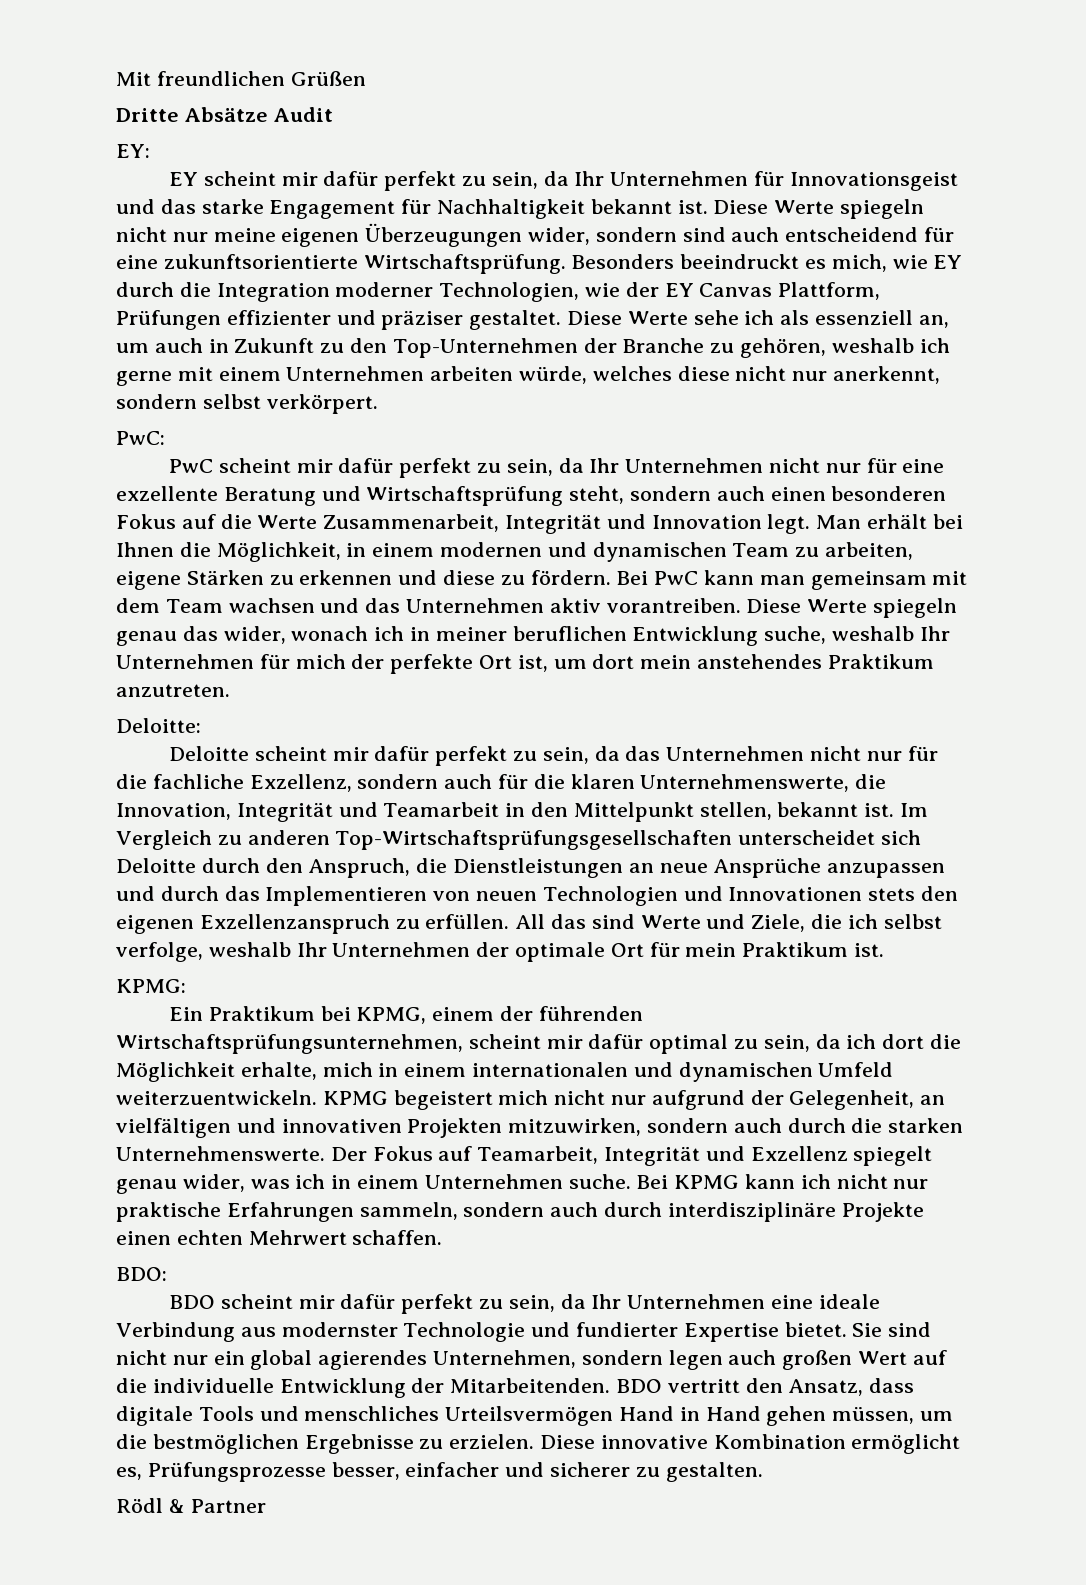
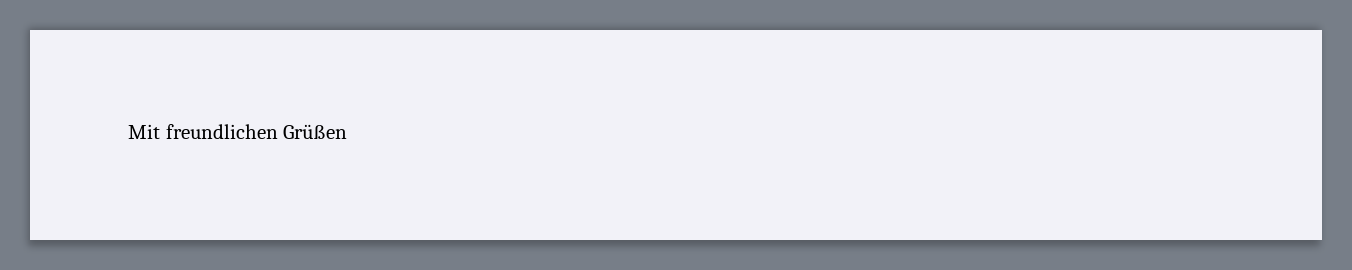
[116,107,333,122] [116,144,150,158] [168,171,958,191] [116,199,925,219] [116,223,955,247] [116,254,963,274] [116,282,881,302] [116,310,949,330] [116,338,950,358] [116,366,941,386] [116,394,378,414] [116,431,165,445] [168,458,945,478] [116,486,947,506] [116,514,963,534] [116,542,914,562] [116,570,968,590] [116,598,958,618] [116,626,950,646] [116,654,934,674] [116,684,230,697] [116,718,201,733] [168,746,938,766] [116,774,887,792] [116,802,929,822] [116,830,921,850] [116,858,946,878] [116,886,959,906] [116,914,942,934] [116,942,885,962] [116,979,186,993] [168,1006,643,1024] [116,1034,962,1054] [116,1062,894,1082] [116,1090,946,1110] [116,1118,964,1138] [116,1146,933,1166] [116,1174,929,1194] [116,1202,924,1222] [116,1230,443,1245] [116,1267,167,1281] [168,1294,880,1314] [116,1322,932,1342] [116,1350,947,1370] [116,1378,915,1398] [116,1406,954,1426] [116,1434,961,1454] [116,1462,763,1482] [116,1498,266,1513] // Dritte Absätze Audit // EY: // EY scheint mir dafür perfekt zu sein, da Ihr Unternehmen für Innovationsgeist und das starke Engagement für Nachhaltigkeit bekannt ist. Diese Werte spiegeln nicht nur meine eigenen Überzeugungen wider, sondern sind auch entscheidend für eine zukunftsorientierte Wirtschaftsprüfung. Besonders beeindruckt es mich, wie EY durch die Integration moderner Technologien, wie der EY Canvas Plattform, Prüfungen effizienter und präziser gestaltet. Diese Werte sehe ich als essenziell an, um auch in Zukunft zu den Top-Unternehmen der Branche zu gehören, weshalb ich gerne mit einem Unternehmen arbeiten würde, welches diese nicht nur anerkennt, sondern selbst verkörpert. // PwC: // PwC scheint mir dafür perfekt zu sein, da Ihr Unternehmen nicht nur für eine exzellente Beratung und Wirtschaftsprüfung steht, sondern auch einen besonderen Fokus auf die Werte Zusammenarbeit, Integrität und Innovation legt. Man erhält bei Ihnen die Möglichkeit, in einem modernen und dynamischen Team zu arbeiten, eigene Stärken zu erkennen und diese zu fördern. Bei PwC kann man gemeinsam mit dem Team wachsen und das Unternehmen aktiv vorantreiben. Diese Werte spiegeln genau das wider, wonach ich in meiner beruflichen Entwicklung suche, weshalb Ihr Unternehmen für mich der perfekte Ort ist, um dort mein anstehendes Praktikum anzutreten. // Deloitte: // Deloitte scheint mir dafür perfekt zu sein, da das Unternehmen nicht nur für die fachliche Exzellenz, sondern auch für die klaren Unternehmenswerte, die Innovation, Integrität und Teamarbeit in den Mittelpunkt stellen, bekannt ist. Im Vergleich zu anderen Top-Wirtschaftsprüfungsgesellschaften unterscheidet sich Deloitte durch den Anspruch, die Dienstleistungen an neue Ansprüche anzupassen und durch das Implementieren von neuen Technologien und Innovationen stets den eigenen Exzellenzanspruch zu erfüllen. All das sind Werte und Ziele, die ich selbst verfolge, weshalb Ihr Unternehmen der optimale Ort für mein Praktikum ist. // KPMG: // Ein Praktikum bei KPMG, einem der führenden Wirtschaftsprüfungsunternehmen, scheint mir dafür optimal zu sein, da ich dort die Möglichkeit erhalte, mich in einem internationalen und dynamischen Umfeld weiterzuentwickeln. KPMG begeistert mich nicht nur aufgrund der Gelegenheit, an vielfältigen und innovativen Projekten mitzuwirken, sondern auch durch die starken Unternehmenswerte. Der Fokus auf Teamarbeit, Integrität und Exzellenz spiegelt genau wider, was ich in einem Unternehmen suche. Bei KPMG kann ich nicht nur praktische Erfahrungen sammeln, sondern auch durch interdisziplinäre Projekte einen echten Mehrwert schaffen. // BDO: // BDO scheint mir dafür perfekt zu sein, da Ihr Unternehmen eine ideale Verbindung aus modernster Technologie und fundierter Expertise bietet. Sie sind nicht nur ein global agierendes Unternehmen, sondern legen auch großen Wert auf die individuelle Entwicklung der Mitarbeitenden. BDO vertritt den Ansatz, dass digitale Tools und menschliches Urteilsvermögen Hand in Hand gehen müssen, um die bestmöglichen Ergebnisse zu erzielen. Diese innovative Kombination ermöglicht es, Prüfungsprozesse besser, einfacher und sicherer zu gestalten. // Rödl & Partner -> (348, 131) none

